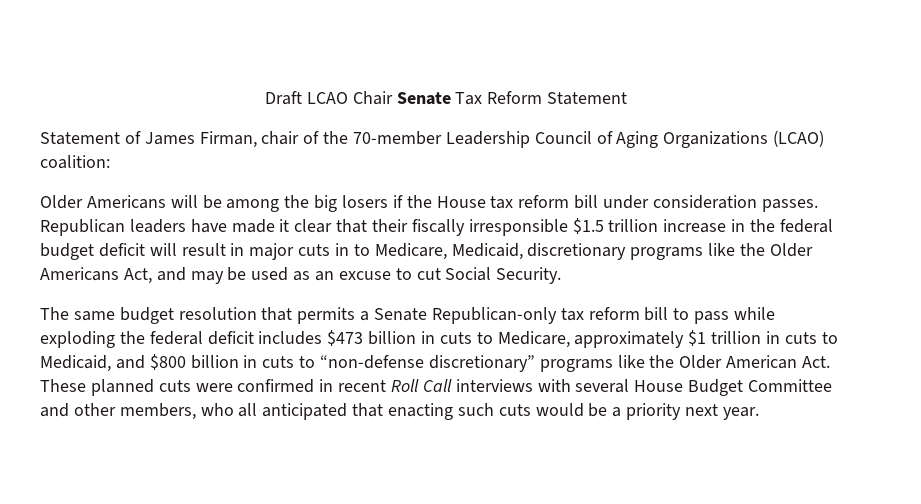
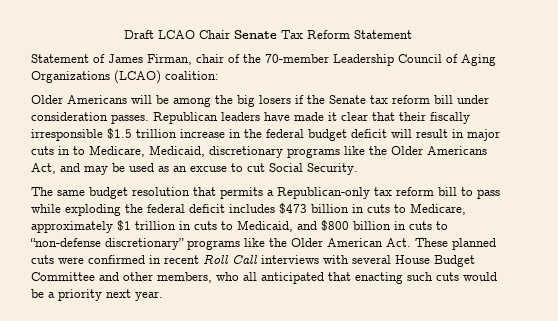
[436,196,486,208] House -> [329,95,366,104] Senate
[374,308,428,321] Senate -> (274, 193) none

